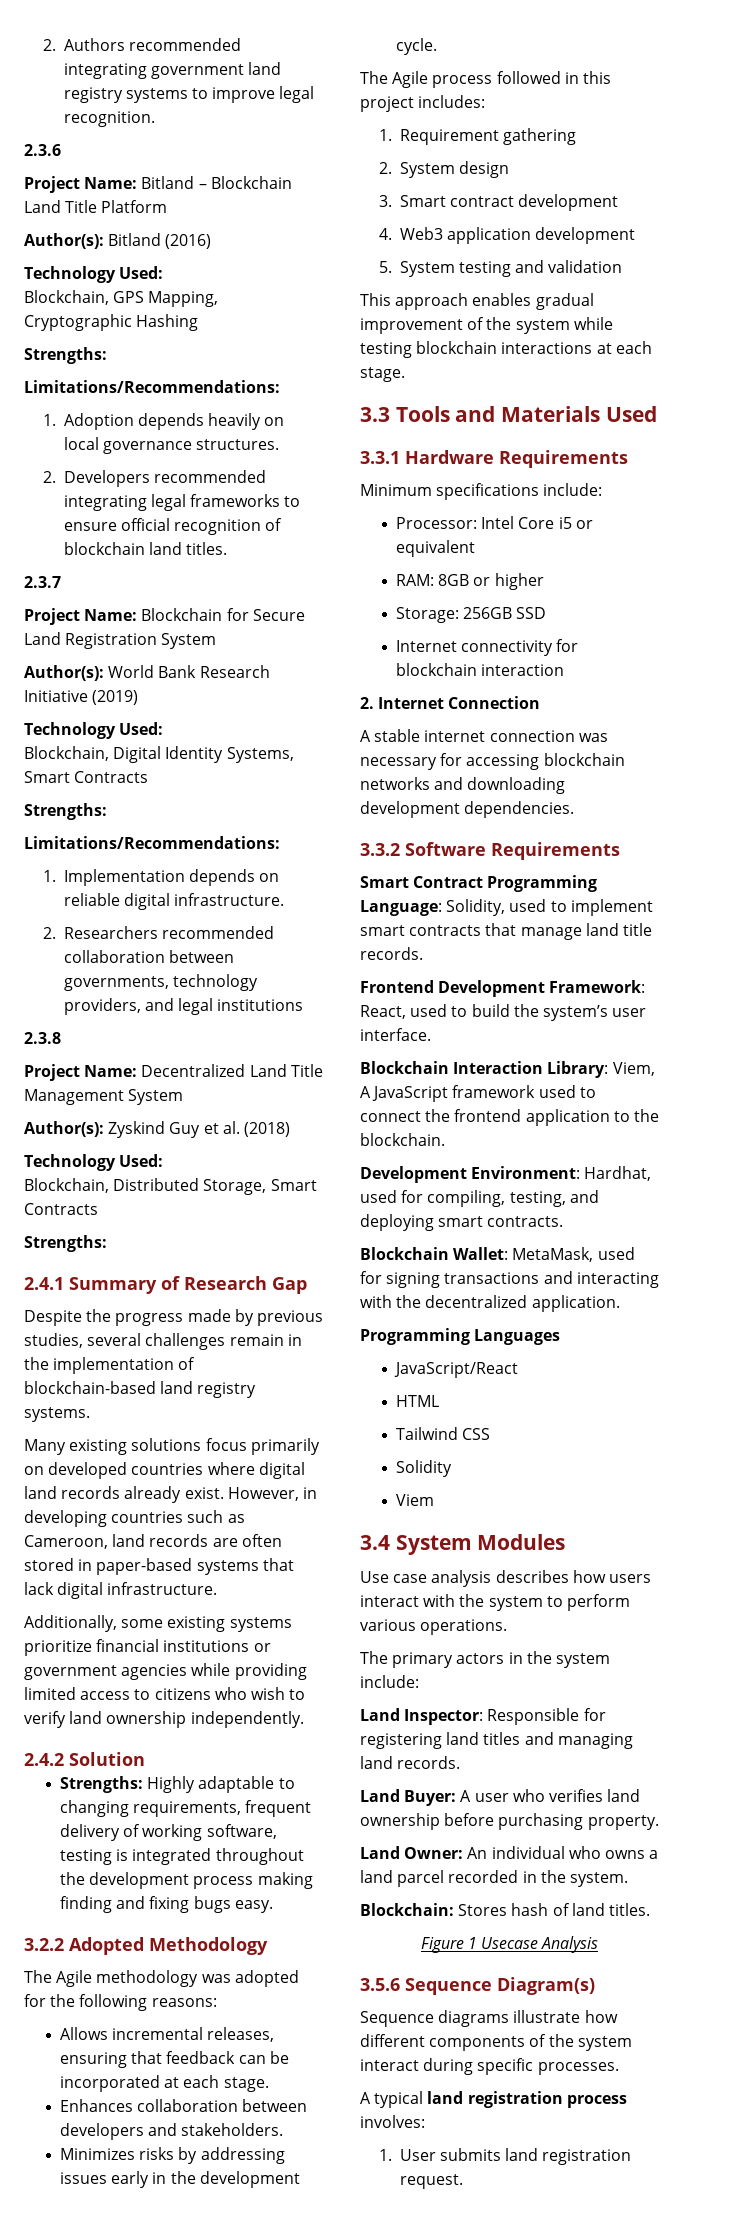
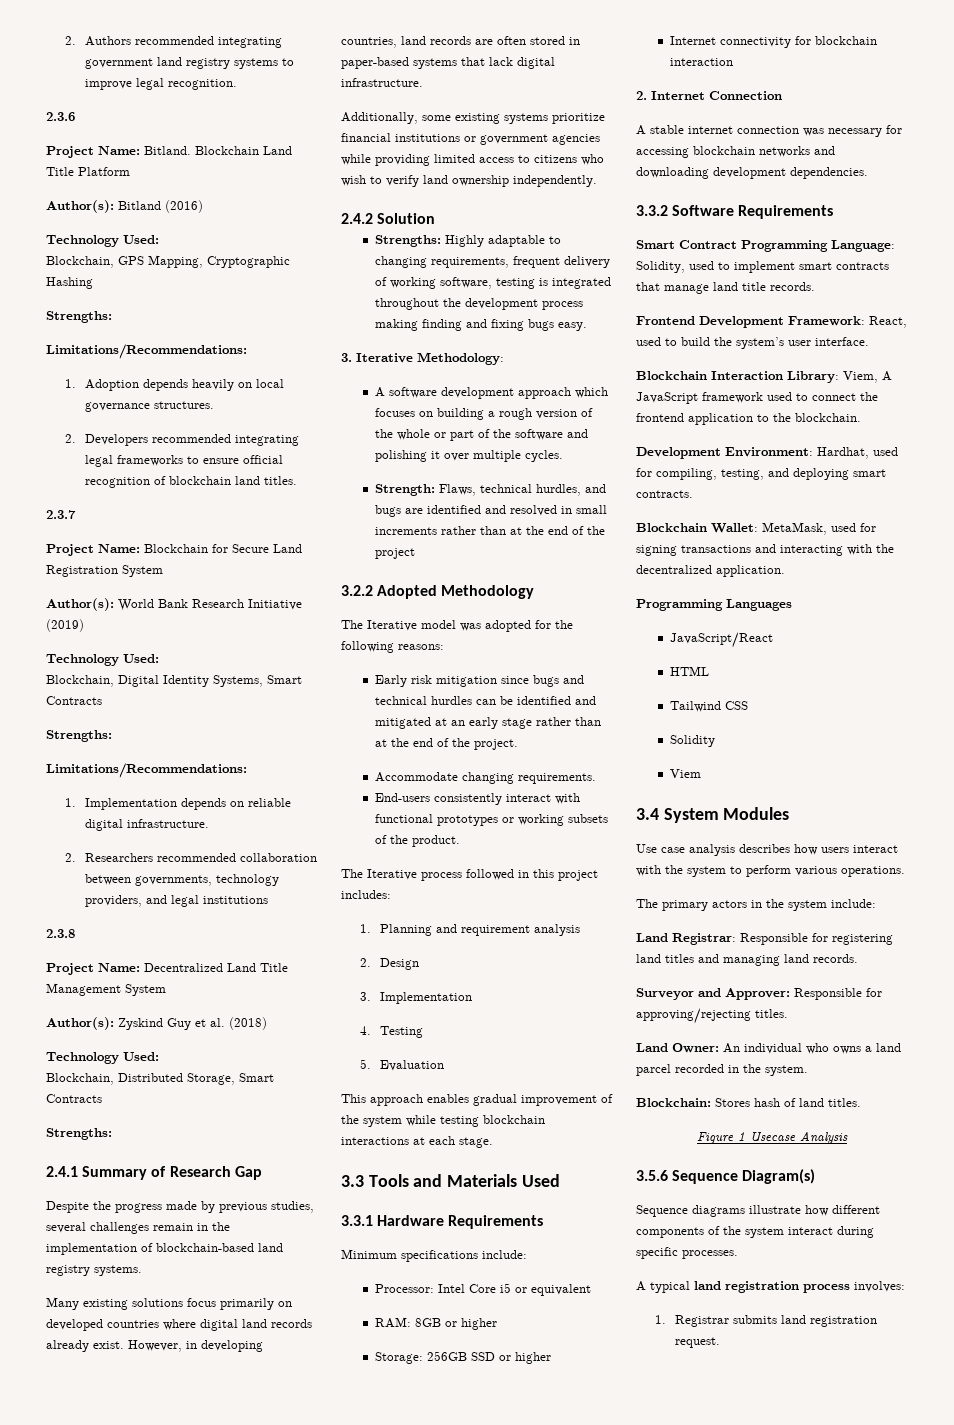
[141,176,207,189] Bitland – -> [144,146,191,155] Bitland.
[111,1510,245,1523] [24,1535,108,1549] countries such as Cameroon, -> [341,37,397,48] countries,
(273, 1906) none -> [341,352,504,365] [374,387,608,399] [374,408,593,420] [374,429,588,441] [374,450,563,462] [374,484,606,496] [374,505,607,517] [374,526,605,535] [374,548,415,559] // 3. Iterative Methodology: // A software development approach which focuses on building a rough version of the whole or part of the software and polishing it over multiple cycles. // Strength: Flaws, technical hurdles, and bugs are identified and resolved in small increments rather than at the end of the project
[56,1970,199,1987] Agile methodology -> [367,620,456,631] Iterative model
[60,2027,275,2042] [60,2051,289,2068] [60,2075,269,2092] [60,2099,308,2112] [60,2123,284,2140] [60,2147,285,2164] [60,2171,300,2188] [396,38,438,55] [360,71,429,88] Allows incremental releases, ensuring that feedback can be incorporated at each stage. // Enhances collaboration between developers and stakeholders. // Minimizes risks by addressing issues early in the development cycle. // The Agile -> [374,675,584,687] [374,696,596,705] [374,717,601,729] [374,738,518,750] [374,772,596,784] [374,793,580,805] [374,814,608,826] [374,835,460,847] [341,869,417,880] Early risk mitigation since bugs and technical hurdles can be identified and mitigated at an early stage rather than at the end of the project. // Accommodate changing requirements. // End-users consistently interact with functional prototypes or working subsets of the product. // The Iterative
[399,128,576,145] [378,161,509,178] [378,194,619,211] [378,227,636,244] [378,260,623,277] Requirement gathering // 2. System design // 3. Smart contract development // 4. Web3 application development // 5. System testing and validation -> [379,924,580,936] [360,958,419,970] [360,992,472,1004] [360,1026,423,1038] [360,1059,444,1071] Planning and requirement analysis // 2. Design // 3. Implementation // 4. Testing // 5. Evaluation
(547, 613) none -> [498,1352,551,1364] or higher
[404,1709,484,1725] Inspector: -> [672,933,736,945] Registrar:
[360,1789,641,1806] [360,1813,659,1830] Land Buyer: A user who verifies land ownership before purchasing property. -> [636,988,882,1000] [636,1008,788,1024] Surveyor and Approver: Responsible for approving/rejecting titles.
[399,2149,436,2161] User -> [674,1315,729,1327] Registrar

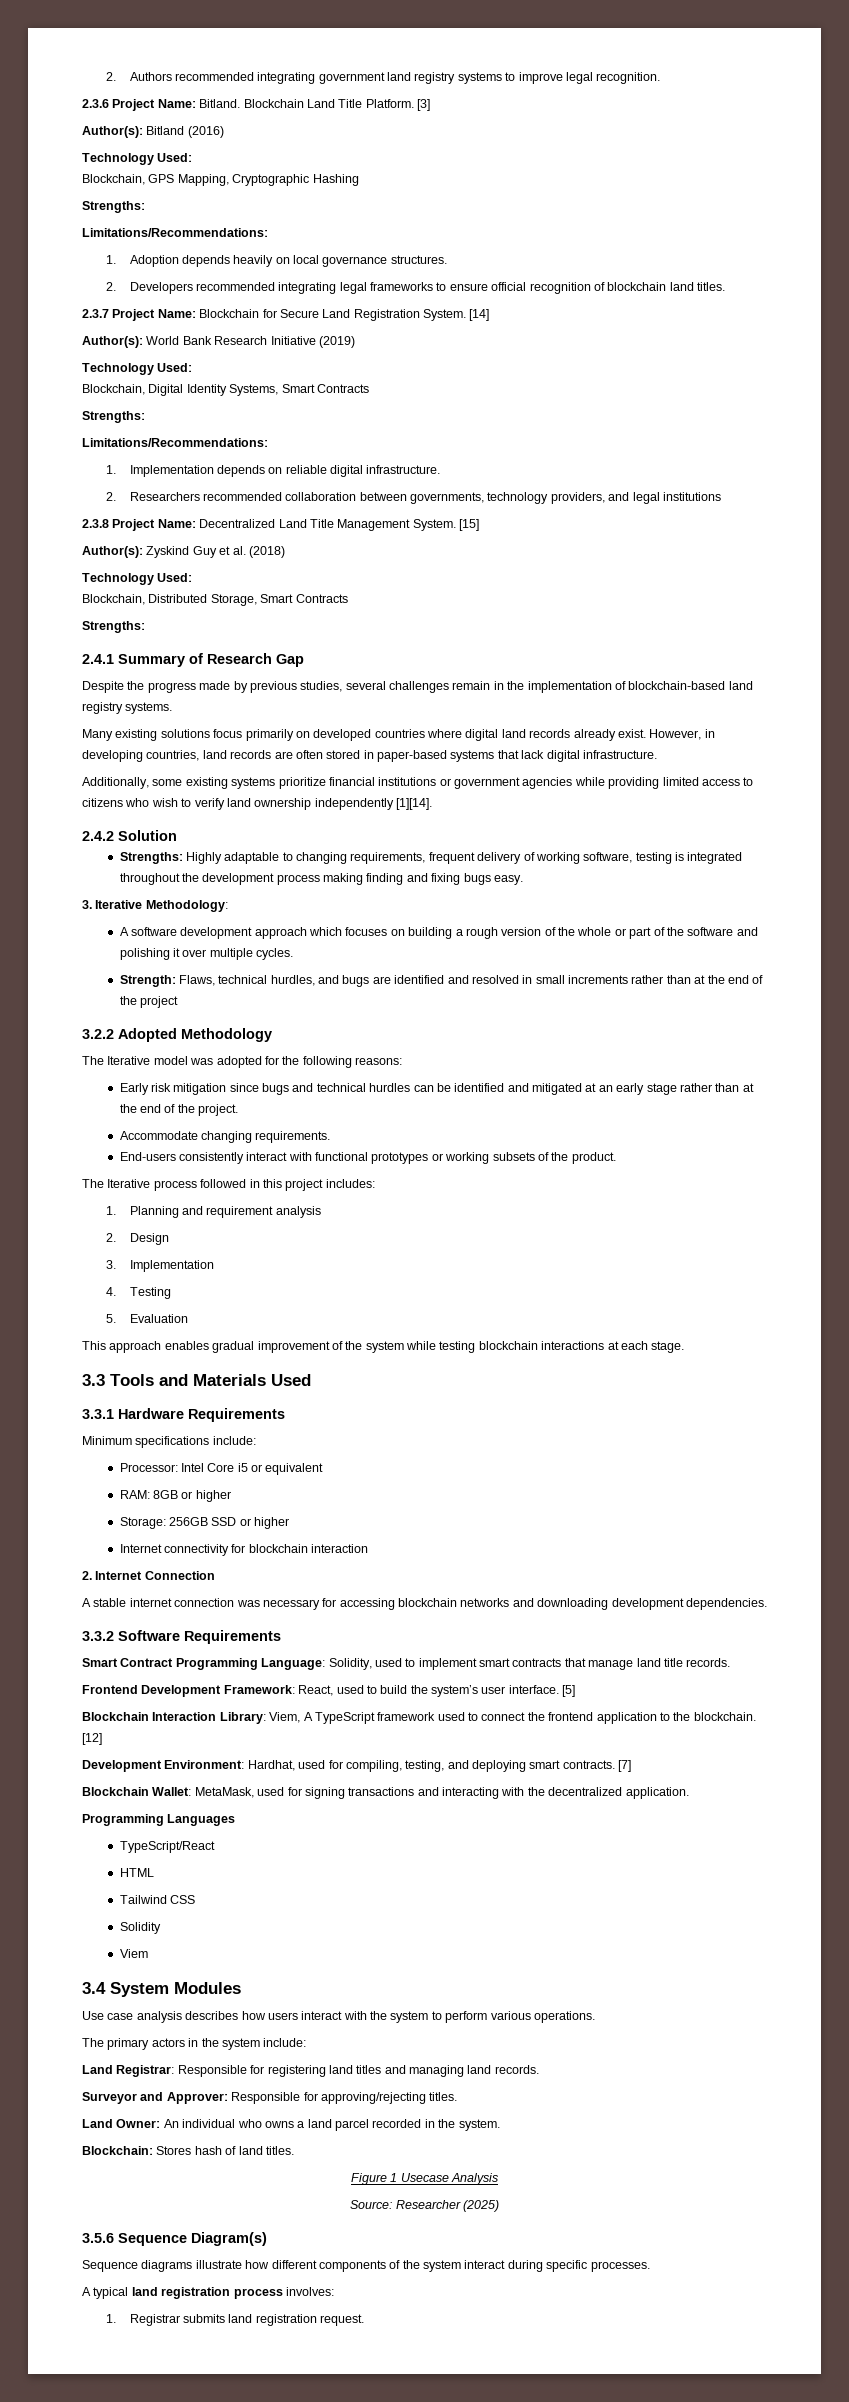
(75, 116) // -> (109, 103) none
[78,167,130,176] Platform -> [365,99,430,111] Platform. [3]
(76, 514) // -> (109, 313) none
[122,565,163,577] System -> [423,309,490,321] System. [14]
(75, 933) // -> (109, 523) none
[125,984,166,996] System -> [412,519,479,531] System. [15]
[513,175,597,187] independently. -> [314,798,432,810] independently [1][14].
(869, 341) none -> [562,1685,576,1697] [5]
[636,392,698,404] JavaScript -> [314,1712,375,1724] TypeScript
(861, 417) none -> [82,1733,102,1745] [12]
(693, 494) none -> [618,1760,632,1772] [7]
[669,632,773,648] JavaScript/React -> [119,1841,215,1853] TypeScript/React
(848, 1137) none -> [350,2200,499,2212] // Source: Researcher (2025)

